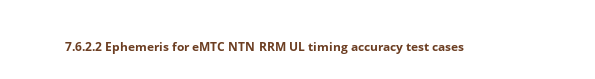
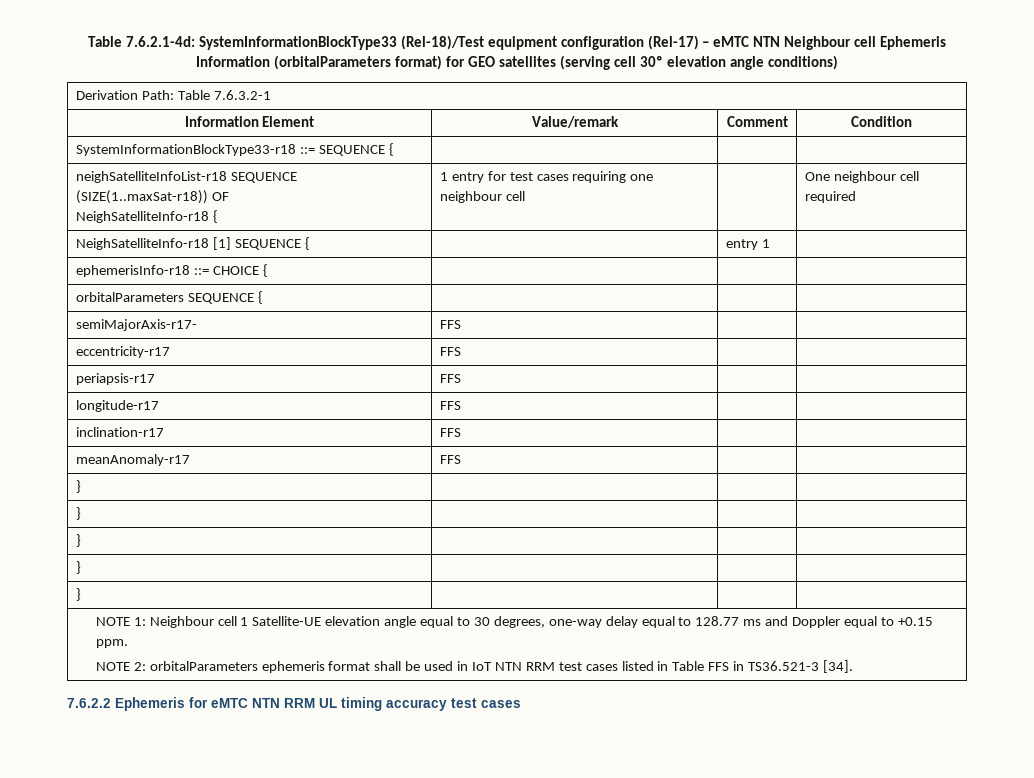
(65, 46) none -> [88,35,946,50] [196,55,838,70] [75,90,271,100] [184,116,315,127] [531,116,619,128] [726,116,788,127] [850,116,912,127] [75,143,394,156] [75,171,297,183] [75,190,229,204] [75,210,218,223] [439,171,654,183] [439,191,525,203] [804,171,919,183] [804,191,856,203] [75,237,310,250] [725,239,770,250] [75,264,268,277] [75,291,263,304] [75,319,197,331] [439,320,461,329] [75,346,170,358] [439,347,461,356] [75,373,155,385] [439,374,461,383] [75,400,159,412] [439,401,461,410] [75,427,164,437] [439,428,461,437] [75,454,190,466] [439,455,461,464] [75,480,81,493] [75,507,81,520] [75,534,81,547] [75,561,81,574] [75,588,81,601] [95,616,933,628] [95,639,128,648] [95,660,854,673] Table 7.6.2.1-4d: SystemInformationBlockType33 (Rel-18)/Test equipment configuration (Rel-17) – eMTC NTN Neighbour cell Ephemeris Information (orbitalParameters format) for GEO satellites (serving cell 30º elevation angle conditions) // Derivation Path: Table 7.6.3.2-1 // Information Element | Value/remark | Comment | Condition // SystemInformationBlockType33-r18 ::= SEQUENCE { | | | // neighSatelliteInfoList-r18 SEQUENCE (SIZE(1..maxSat-r18)) OF // NeighSatelliteInfo-r18 { | 1 entry for test cases requiring one neighbour cell | | One neighbour cell required // NeighSatelliteInfo-r18 [1] SEQUENCE { | | entry 1 | // ephemerisInfo-r18 ::= CHOICE { | | | // orbitalParameters SEQUENCE { | | | // semiMajorAxis-r17- | FFS | | // eccentricity-r17 | FFS | | // periapsis-r17 | FFS | | // longitude-r17 | FFS | | // inclination-r17 | FFS | | // meanAnomaly-r17 | FFS | | // } | | | // } | | | // } | | | // } | | | // } | | | // NOTE 1: Neighbour cell 1 Satellite-UE elevation angle equal to 30 degrees, one-way delay equal to 128.77 ms and Doppler equal to +0.15 ppm. // NOTE 2: orbitalParameters ephemeris format shall be used in IoT NTN RRM test cases listed in Table FFS in TS36.521-3 [34]. //

